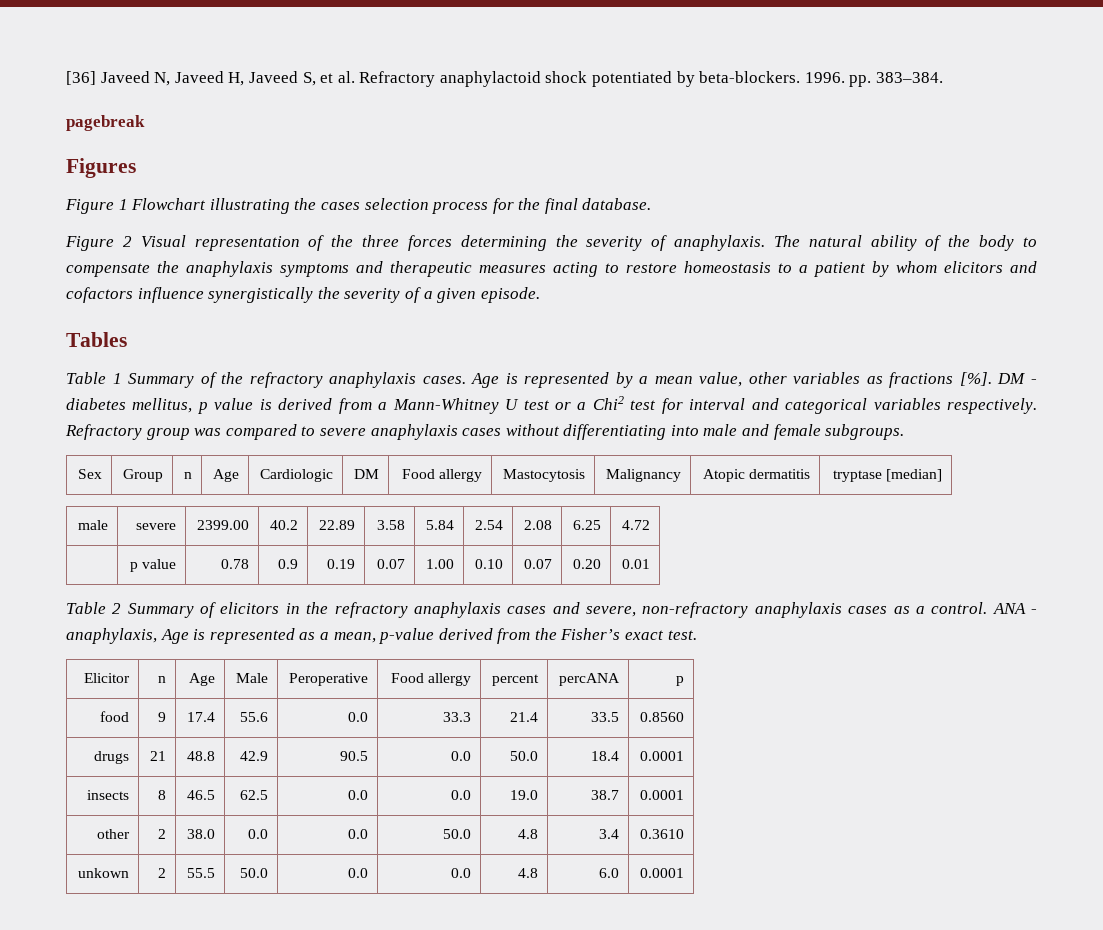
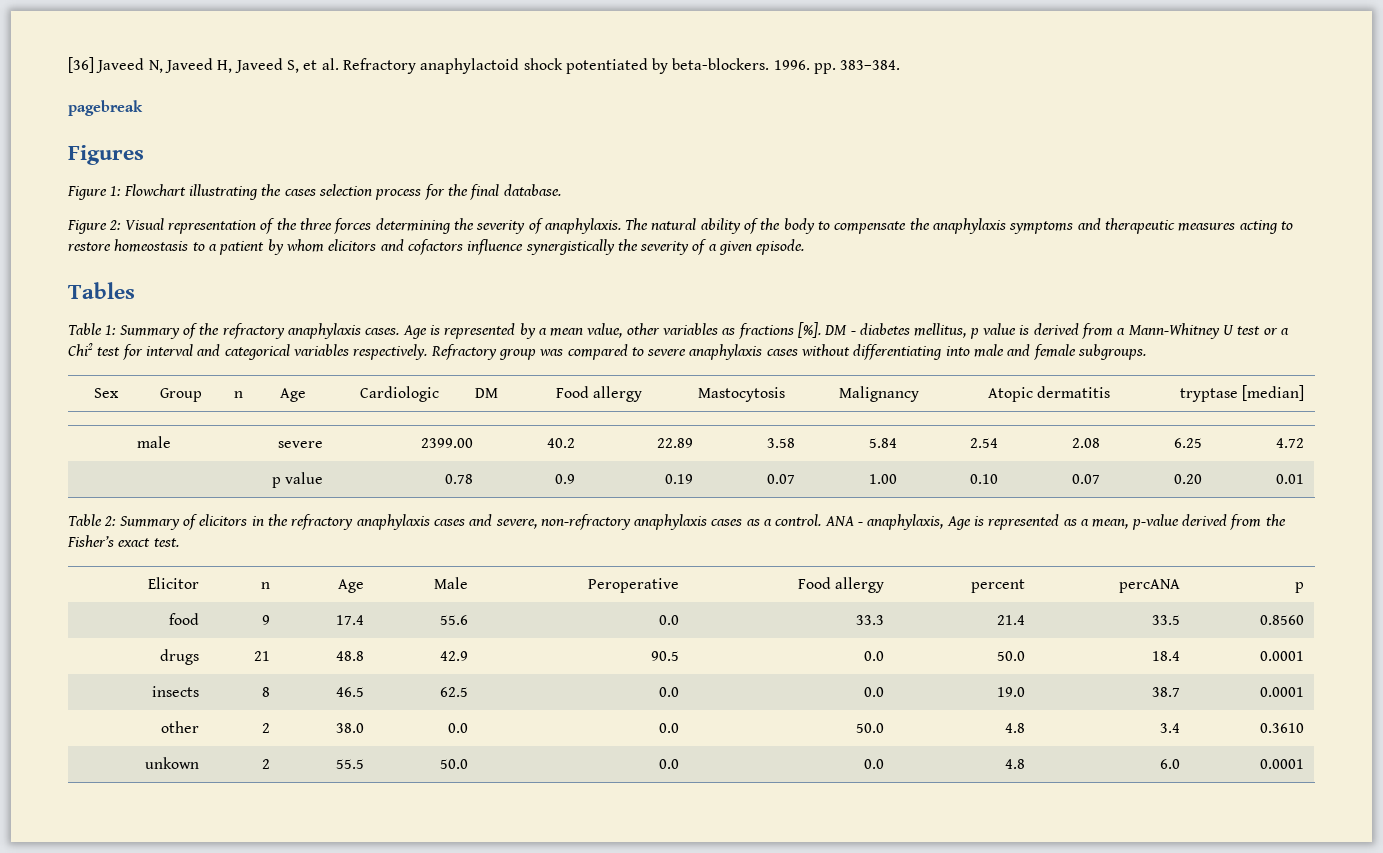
[118,199,128,210] 1 -> [110,186,122,196] 1:
[122,236,132,247] 2 -> [109,220,122,230] 2:
[112,373,122,384] 1 -> [105,325,117,335] 1:
[112,603,122,614] 2 -> [104,516,117,526] 2:

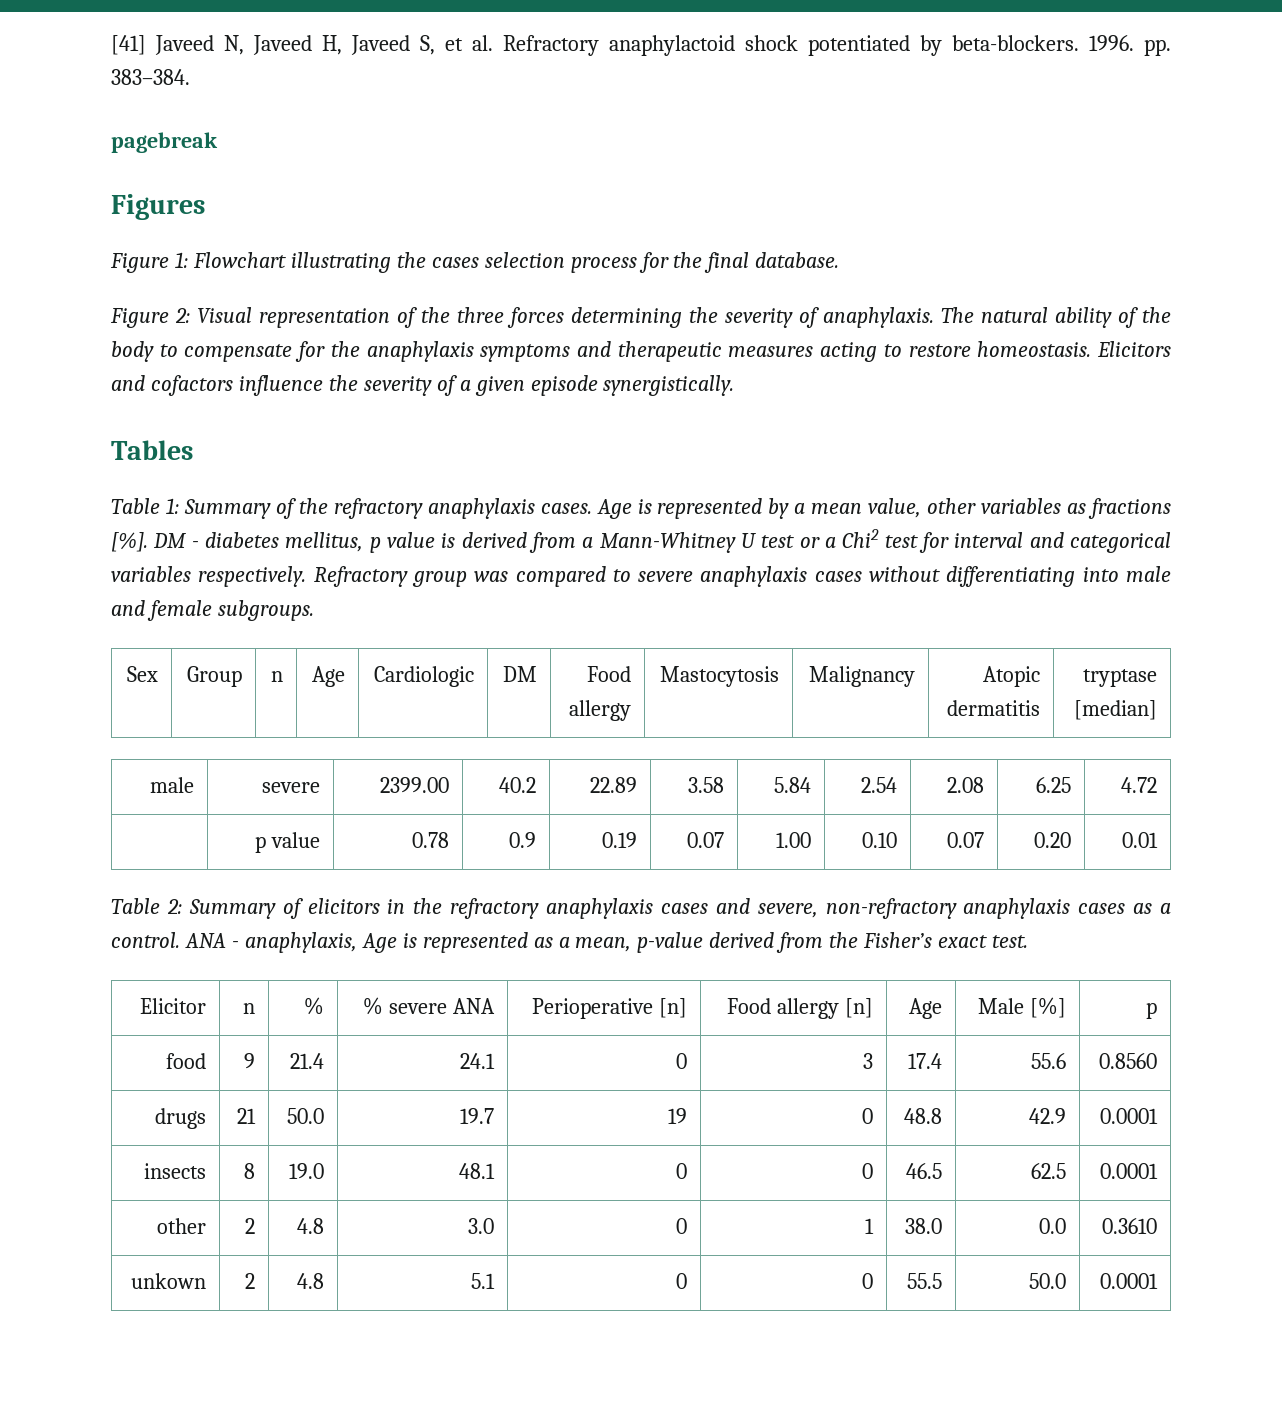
[68,57,94,73] [36] -> [111,35,146,55] [41]
(907, 227) none -> [295,341,326,362] for
[114,239,377,255] homeostasis to a patient by whom elicitors -> [977,341,1171,357] homeostasis. Elicitors
[525,239,615,255] synergistically -> (323, 385) none
[756,239,805,255] episode. -> [530,375,735,396] episode synergistically.
[338,579,365,593] [434,577,469,589] [588,578,680,593] [798,577,885,593] [971,579,1026,593] [1119,579,1181,593] [1295,582,1305,593] [169,613,200,625] [262,615,271,625] [336,615,365,625] [440,615,469,625] [659,615,680,625] [856,615,885,625] [997,615,1026,625] [1152,615,1181,625] [1260,615,1305,625] [160,649,200,665] [254,651,271,661] [336,651,365,661] [440,651,469,661] [651,651,680,661] [864,651,885,661] [997,651,1026,661] [1152,651,1181,661] [1260,651,1305,661] [152,686,200,697] [262,687,271,697] [336,687,365,697] [440,687,469,697] [659,687,680,697] [864,687,885,697] [997,687,1026,697] [1152,687,1181,697] [1260,687,1305,697] [161,721,200,733] [262,723,271,733] [336,723,365,733] [448,723,469,733] [659,723,680,733] [856,723,885,733] [1005,723,1026,733] [1160,723,1181,733] [1260,723,1305,733] [145,757,200,769] [262,759,271,769] [336,759,365,769] [440,759,469,769] [659,759,680,769] [864,759,885,769] [1005,759,1026,769] [1160,759,1181,769] Age | Male | Peroperative | Food allergy | percent | percANA | p // food | 9 | 17.4 | 55.6 | 0.0 | 33.3 | 21.4 | 33.5 | 0.8560 // drugs | 21 | 48.8 | 42.9 | 90.5 | 0.0 | 50.0 | 18.4 | 0.0001 // insects | 8 | 46.5 | 62.5 | 0.0 | 0.0 | 19.0 | 38.7 | 0.0001 // other | 2 | 38.0 | 0.0 | 0.0 | 50.0 | 4.8 | 3.4 | 0.3610 // unkown | 2 | 55.5 | 50.0 | 0.0 | 0.0 | 4.8 | 6.0 -> [303,997,324,1015] [363,997,495,1015] [531,998,687,1019] [727,998,873,1019] [908,998,942,1019] [977,997,1066,1018] [1145,1002,1157,1019] [165,1053,206,1069] [243,1053,255,1069] [289,1053,324,1069] [459,1053,495,1069] [675,1053,687,1069] [862,1053,873,1069] [907,1053,942,1069] [1030,1053,1066,1069] [1098,1053,1157,1069] [154,1108,206,1129] [236,1108,256,1124] [286,1108,324,1124] [459,1108,494,1124] [667,1108,687,1124] [861,1108,873,1124] [903,1108,942,1124] [1028,1108,1066,1124] [1099,1108,1158,1124] [143,1163,206,1179] [243,1163,255,1179] [288,1163,324,1179] [458,1163,495,1179] [675,1163,687,1179] [861,1163,873,1179] [905,1163,942,1179] [1030,1163,1066,1179] [1099,1163,1158,1179] [156,1218,206,1234] [244,1218,255,1234] [296,1218,324,1234] [467,1218,494,1234] [675,1218,687,1234] [864,1218,874,1234] [904,1218,942,1234] [1038,1218,1066,1234] [1101,1218,1157,1234] [130,1273,206,1289] [244,1273,255,1289] [296,1273,324,1289] [470,1273,495,1289] [675,1273,687,1289] [861,1273,873,1289] [906,1273,942,1289] [1028,1273,1066,1289] % | % severe ANA | Perioperative [n] | Food allergy [n] | Age | Male [%] | p // food | 9 | 21.4 | 24.1 | 0 | 3 | 17.4 | 55.6 | 0.8560 // drugs | 21 | 50.0 | 19.7 | 19 | 0 | 48.8 | 42.9 | 0.0001 // insects | 8 | 19.0 | 48.1 | 0 | 0 | 46.5 | 62.5 | 0.0001 // other | 2 | 4.8 | 3.0 | 0 | 1 | 38.0 | 0.0 | 0.3610 // unkown | 2 | 4.8 | 5.1 | 0 | 0 | 55.5 | 50.0

